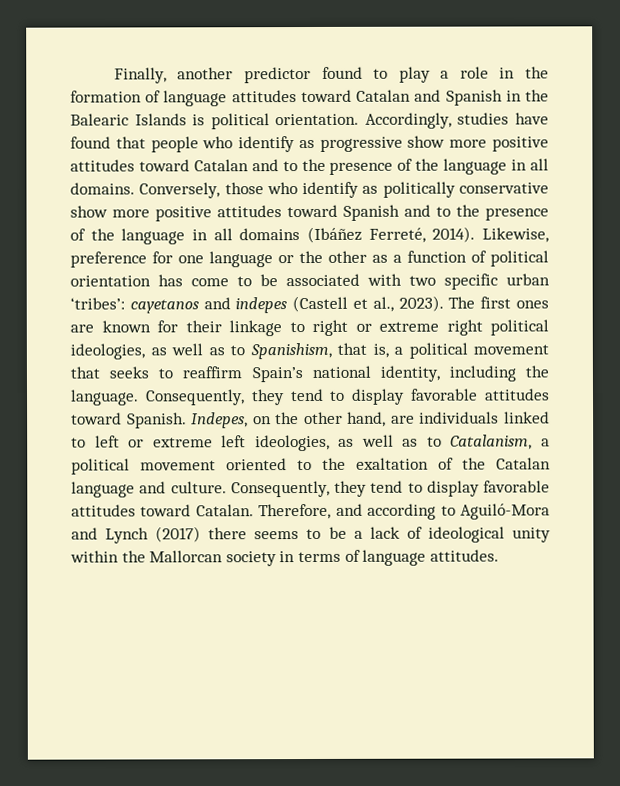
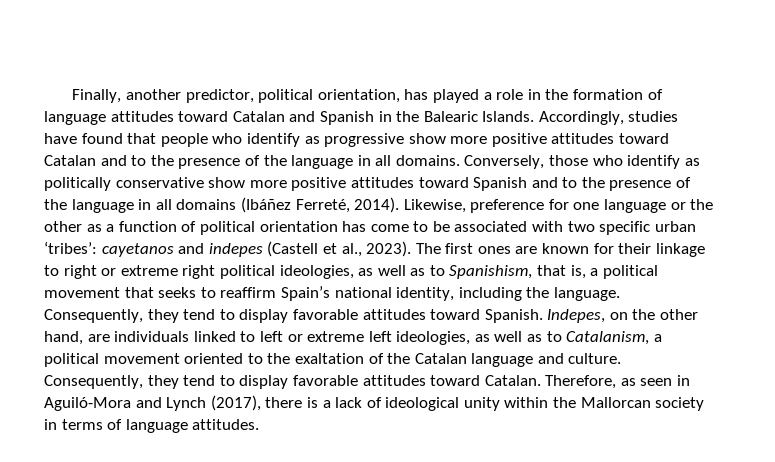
[243,66,431,84] predictor found to play -> [185,89,479,103] predictor, political orientation, has played
[134,113,360,130] Islands is political orientation. -> [482,111,535,122] Islands.
[335,503,550,520] [71,526,347,544] and according to Aguiló-Mora and Lynch (2017) there seems to be -> [620,375,691,386] [44,395,318,411] as seen in Aguiló-Mora and Lynch (2017), there is

